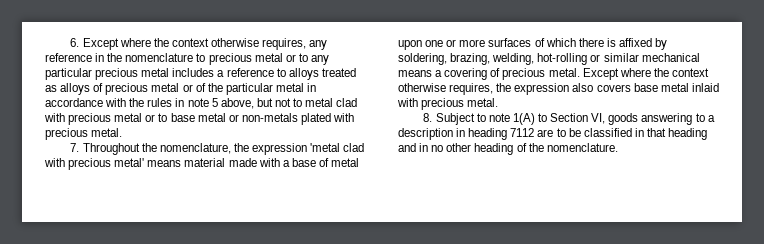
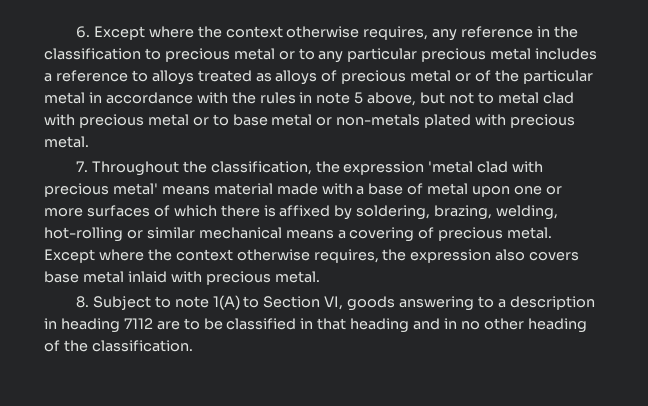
[125,53,194,62] nomenclature -> [44,48,141,60] classification
[159,143,231,154] nomenclature, -> [210,161,312,175] classification,
[546,143,618,152] nomenclature. -> [91,340,193,352] classification.

